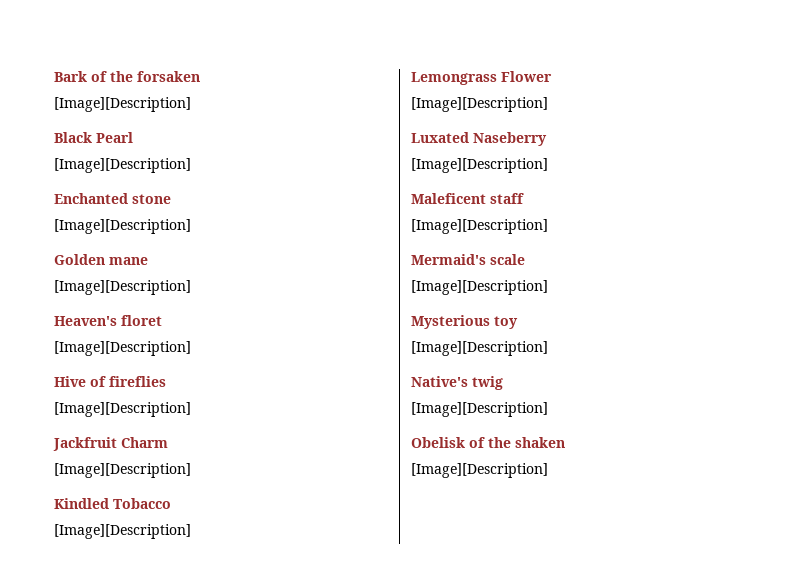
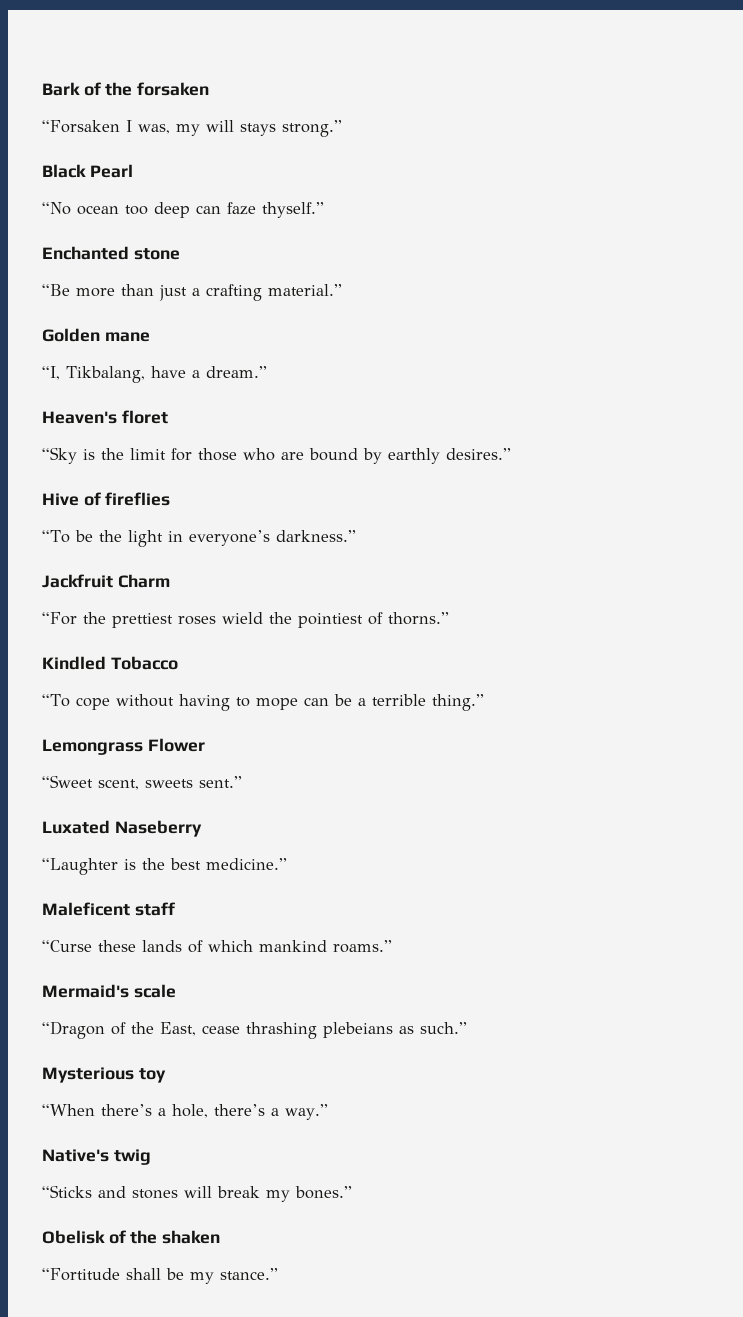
[54,97,191,112] [54,132,133,143] [54,158,191,173] [54,193,171,204] [54,219,191,234] [54,254,148,265] [54,280,191,295] [54,315,162,326] [54,341,191,356] [54,376,166,387] [54,402,191,417] [53,437,168,451] [54,463,191,478] [54,498,171,509] [54,524,191,539] [411,71,552,85] [411,97,548,112] [411,132,547,146] [411,158,548,173] [411,193,524,204] [411,219,548,234] [411,254,525,265] [411,280,548,295] [411,315,518,329] [411,341,548,356] [411,376,503,390] [411,402,548,417] [Image][Description] // Black Pearl // [Image][Description] // Enchanted stone // [Image][Description] // Golden mane // [Image][Description] // Heaven's floret // [Image][Description] // Hive of fireflies // [Image][Description] // Jackfruit Charm // [Image][Description] // Kindled Tobacco // [Image][Description] // Lemongrass Flower // [Image][Description] // Luxated Naseberry // [Image][Description] // Maleficent staff // [Image][Description] // Mermaid's scale // [Image][Description] // Mysterious toy // [Image][Description] // Native's twig // [Image][Description] -> [42,120,342,137] [42,164,133,178] [42,202,324,218] [42,246,180,260] [42,284,342,301] [42,328,150,342] [42,366,267,383] [42,410,168,424] [42,447,511,464] [42,492,171,506] [42,530,356,547] [42,574,170,588] [42,612,449,628] [42,656,178,670] [42,694,484,711] [42,738,205,755] [42,775,242,790] [42,820,202,837] [42,858,287,875] [42,902,175,916] [42,940,392,953] [42,984,176,998] [42,1021,467,1039] [42,1067,166,1083] [42,1104,328,1120] [42,1149,151,1165] [42,1185,352,1202] “Forsaken I was, my will stays strong.” // Black Pearl // “No ocean too deep can faze thyself.” // Enchanted stone // “Be more than just a crafting material.” // Golden mane // “I, Tikbalang, have a dream.” // Heaven's floret // “Sky is the limit for those who are bound by earthly desires.” // Hive of fireflies // “To be the light in everyone’s darkness.” // Jackfruit Charm // “For the prettiest roses wield the pointiest of thorns.” // Kindled Tobacco // “To cope without having to mope can be a terrible thing.” // Lemongrass Flower // “Sweet scent, sweets sent.” // Luxated Naseberry // “Laughter is the best medicine.” // Maleficent staff // “Curse these lands of which mankind roams.” // Mermaid's scale // “Dragon of the East, cease thrashing plebeians as such.” // Mysterious toy // “When there’s a hole, there’s a way.” // Native's twig // “Sticks and stones will break my bones.”
[411,463,548,478] [Image][Description] -> [42,1268,278,1284] “Fortitude shall be my stance.”

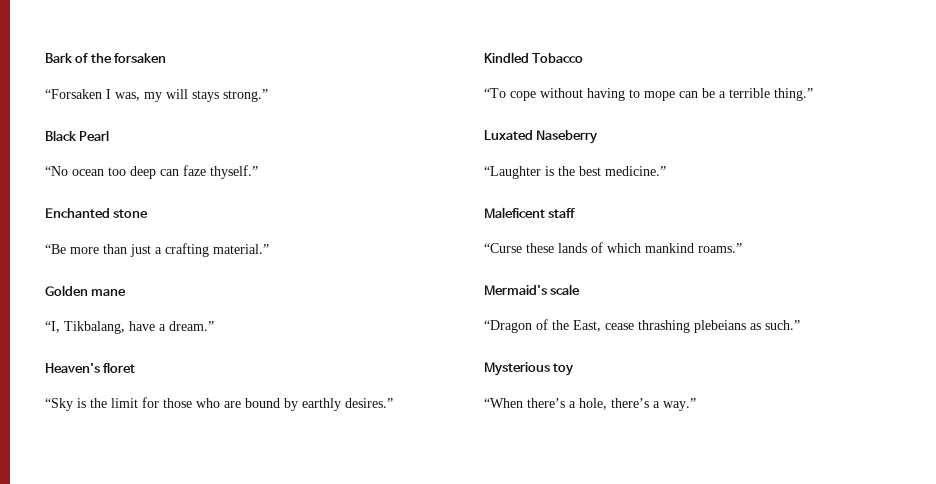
[42,492,171,506] [42,530,356,547] [42,574,170,588] [42,612,449,628] // Hive of fireflies // “To be the light in everyone’s darkness.” // Jackfruit Charm // “For the prettiest roses wield the pointiest of thorns.” -> (393, 403) none
[42,738,205,755] [42,775,242,790] // Lemongrass Flower // “Sweet scent, sweets sent.” -> (813, 94) none
[42,1149,151,1165] [42,1185,352,1202] [42,1230,221,1244] [42,1268,278,1284] // Native's twig // “Sticks and stones will break my bones.” // Obelisk of the shaken // “Fortitude shall be my stance.” -> (696, 404) none

